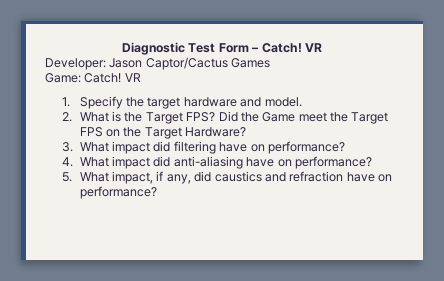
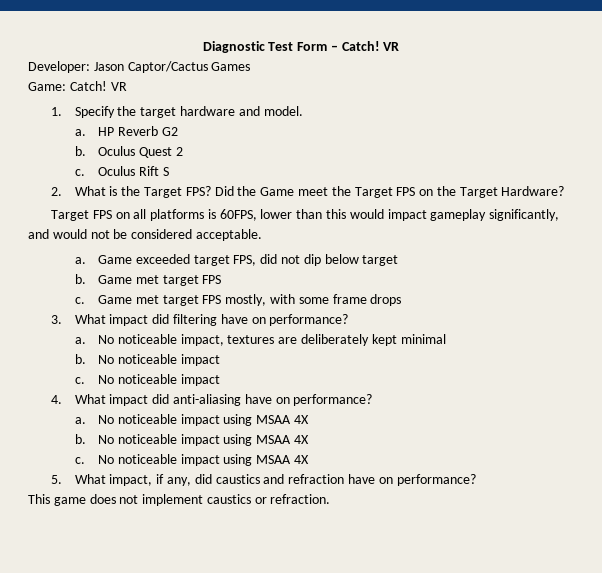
(302, 102) none -> [74,126,178,136] [74,146,183,158] [74,166,169,176] // a. HP Reverb G2 // b. Oculus Quest 2 // c. Oculus Rift S
(247, 132) none -> [50,209,560,221] [28,229,262,241] [74,254,399,266] [74,274,222,286] [74,294,402,306] // Target FPS on all platforms is 60FPS, lower than this would impact gameplay significantly, and would not be considered acceptable. // a. Game exceeded target FPS, did not dip below target // b. Game met target FPS // c. Game met target FPS mostly, with some frame drops
(345, 147) none -> [74,334,446,346] [74,354,220,366] [74,374,220,386] // a. No noticeable impact, textures are deliberately kept minimal // b. No noticeable impact // c. No noticeable impact
(372, 162) none -> [74,414,309,426] [74,434,309,446] [74,454,309,466] // a. No noticeable impact using MSAA 4X // b. No noticeable impact using MSAA 4X // c. No noticeable impact using MSAA 4X
(157, 192) none -> [28,494,331,506] // This game does not implement caustics or refraction.

